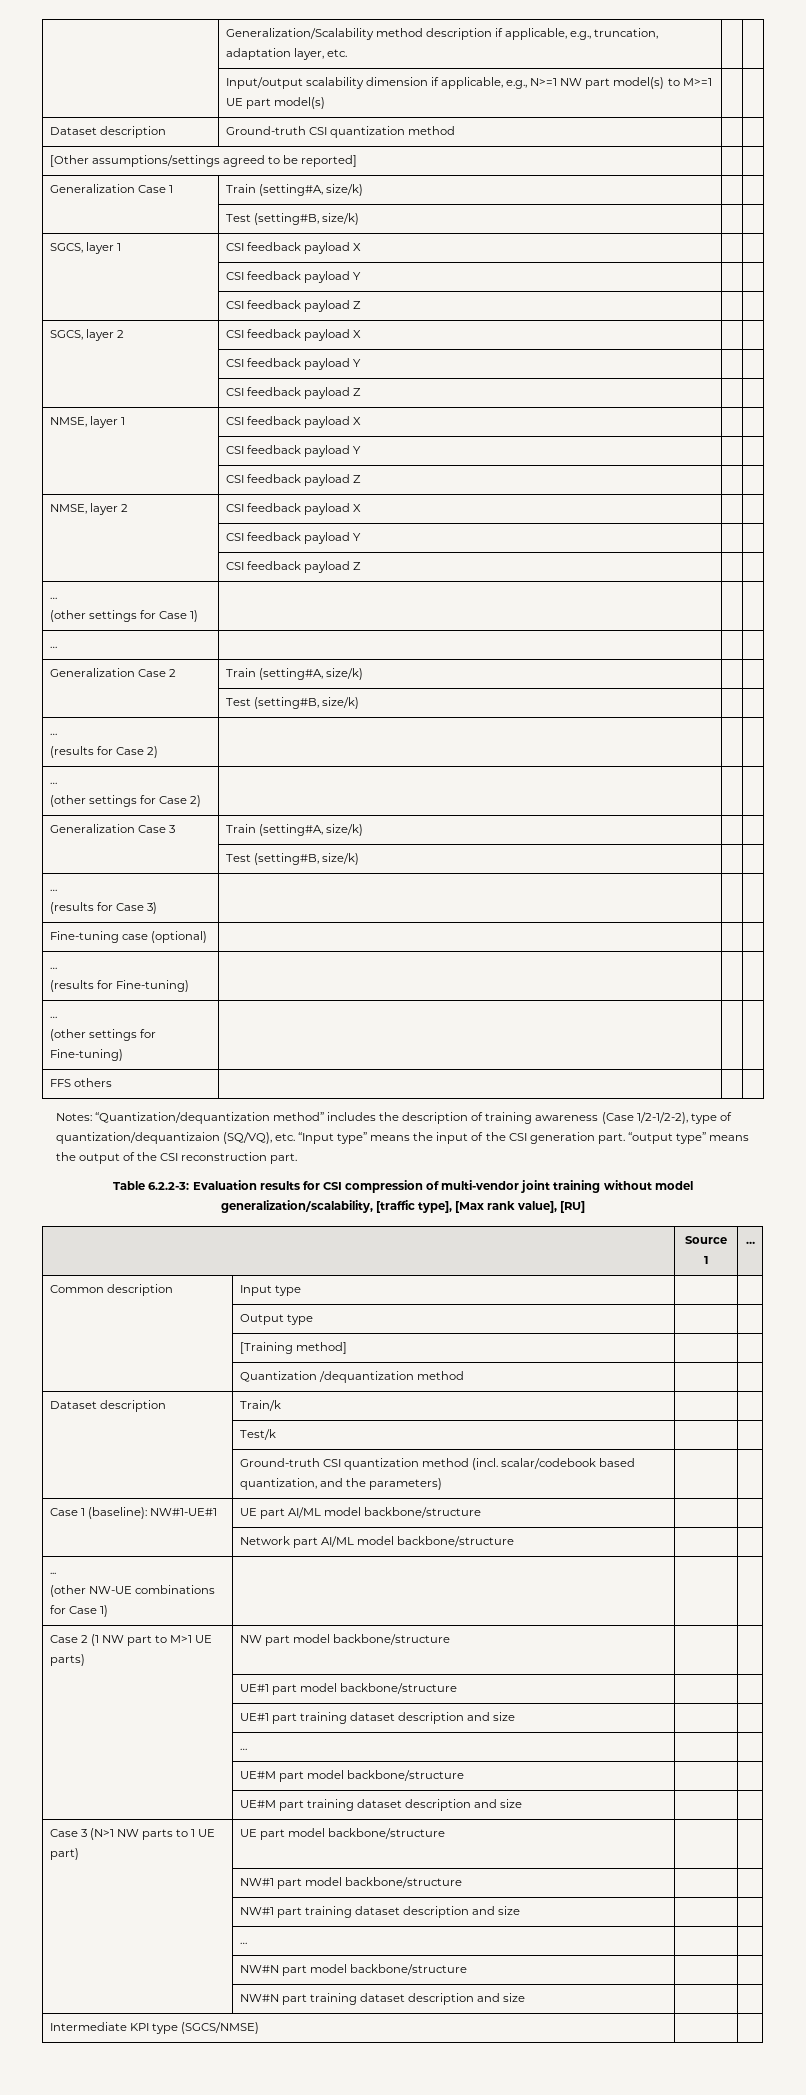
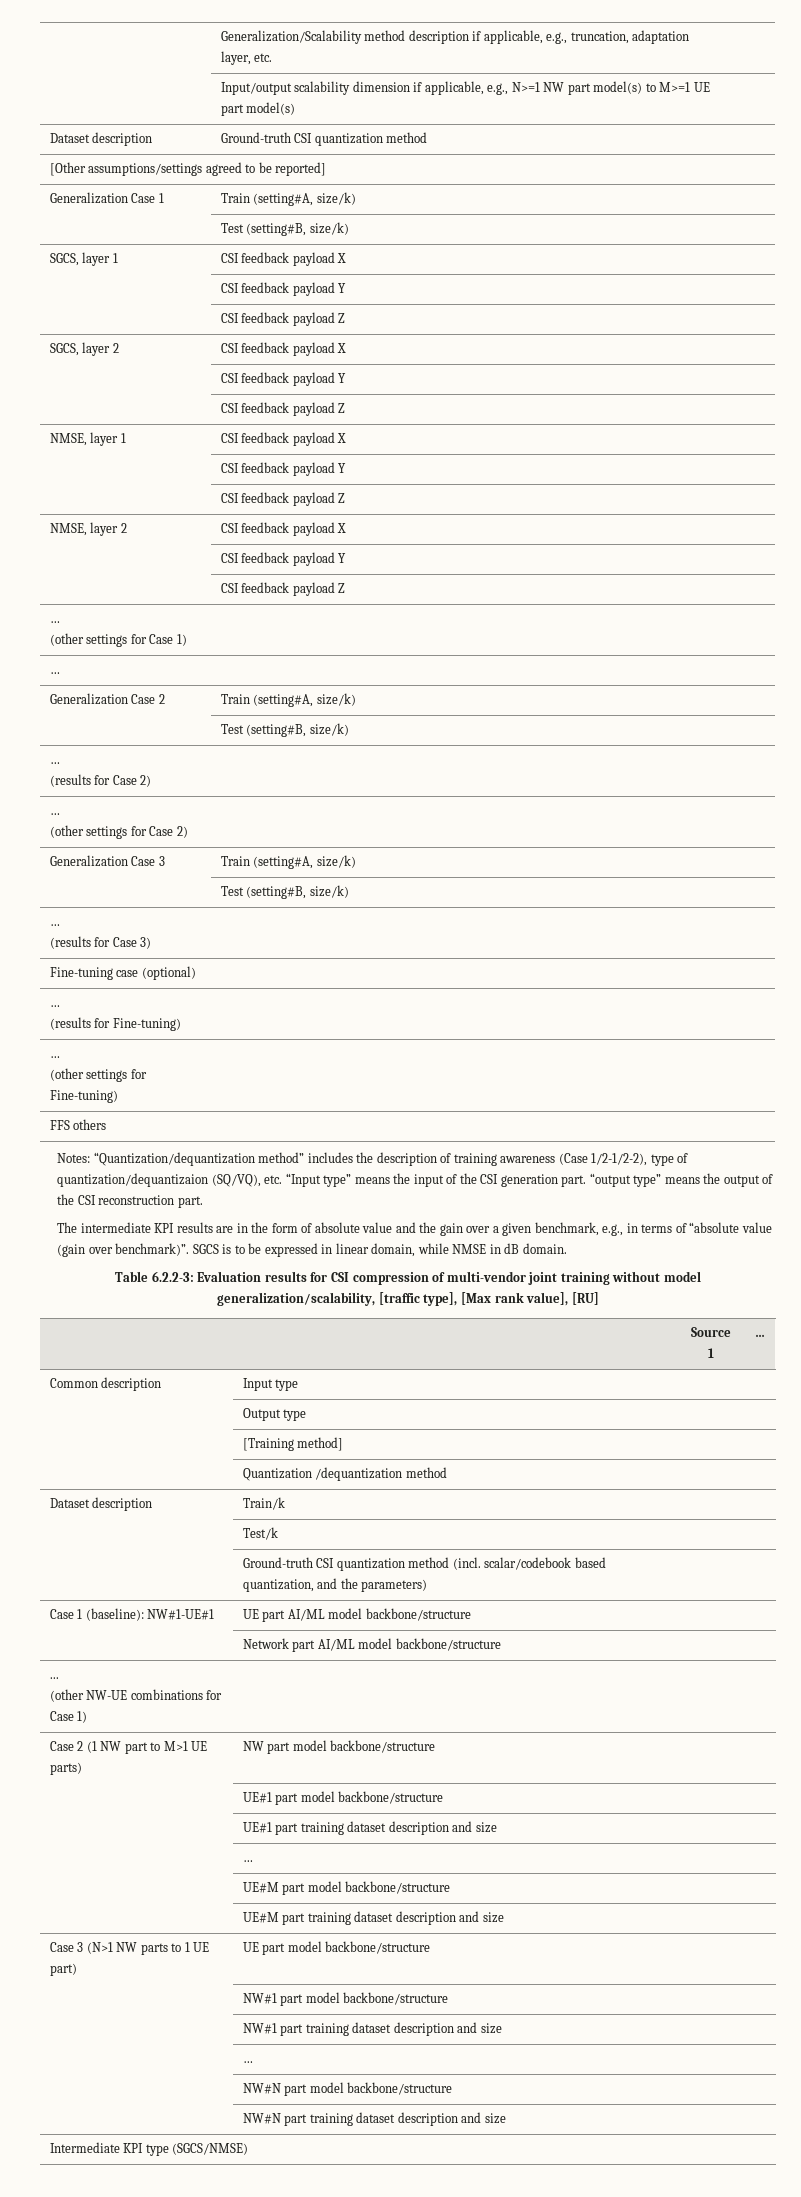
(298, 1158) none -> [57,1222,772,1236] [57,1243,567,1257] // The intermediate KPI results are in the form of absolute value and the gain over a given benchmark, e.g., in terms of “absolute value (gain over benchmark)”. SGCS is to be expressed in linear domain, while NMSE in dB domain.

